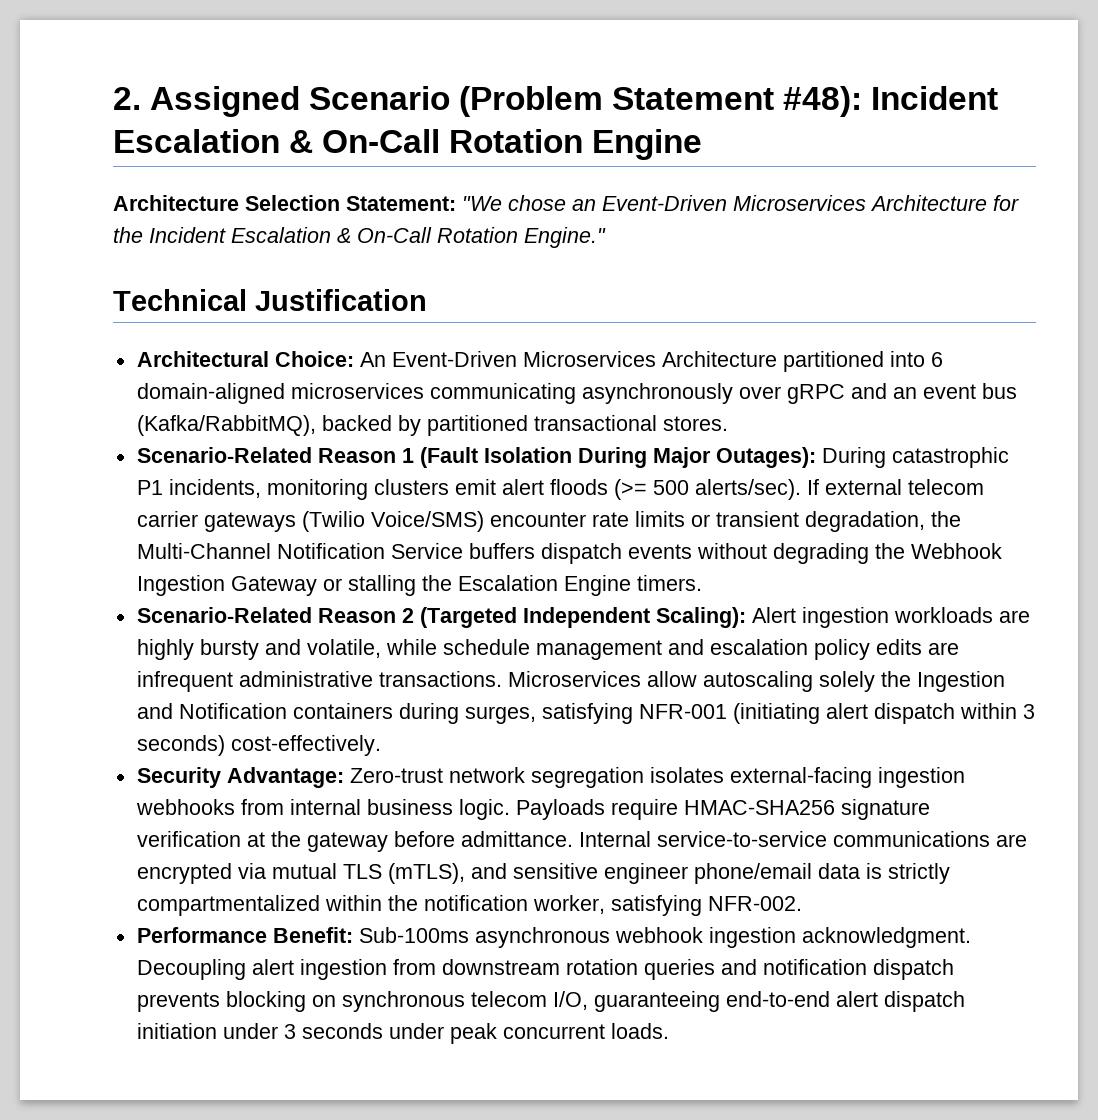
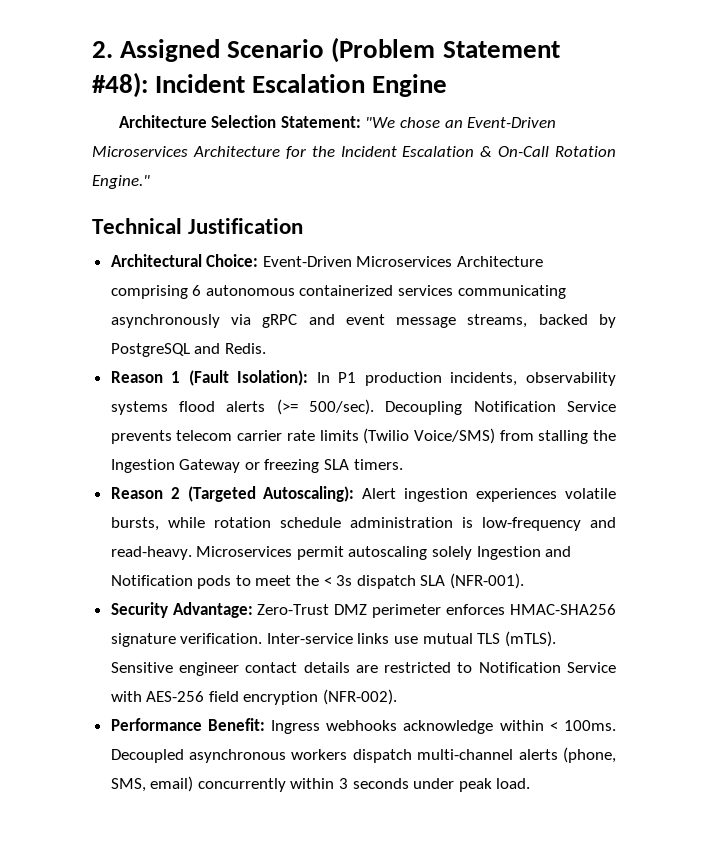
[289,129,584,153] & On-Call Rotation -> (366, 83) none
[359,351,943,372] [136,383,424,404] An Event-Driven Microservices Architecture partitioned into 6 domain-aligned microservices -> [262,256,544,267] [110,285,454,299] Event-Driven Microservices Architecture comprising 6 autonomous containerized services
[738,386,781,399] over -> [230,314,251,325] via
[892,383,1017,399] [136,415,728,436] [136,447,1009,468] [136,479,984,500] [136,511,961,532] [136,543,1002,564] [136,575,631,596] an event bus (Kafka/RabbitMQ), backed by partitioned transactional stores. // Scenario-Related Reason 1 (Fault Isolation During Major Outages): During catastrophic P1 incidents, monitoring clusters emit alert floods (>= 500 alerts/sec). If external telecom carrier gateways (Twilio Voice/SMS) encounter rate limits or transient degradation, the Multi-Channel Notification Service buffers dispatch events without degrading the Webhook Ingestion Gateway or stalling the Escalation Engine -> [345,314,617,328] [110,343,266,357] [110,370,616,386] [110,399,616,415] [110,428,616,444] [110,459,350,473] event message streams, backed by PostgreSQL and Redis. // Reason 1 (Fault Isolation): In P1 production incidents, observability systems flood alerts (>= 500/sec). Decoupling Notification Service prevents telecom carrier rate limits (Twilio Voice/SMS) from stalling the Ingestion Gateway or freezing SLA
[136,607,312,623] Scenario-Related -> (403, 464) none
[522,607,1030,628] [136,639,959,660] [136,671,697,692] Independent Scaling): Alert ingestion workloads are highly bursty and volatile, while schedule management and escalation policy edits are infrequent administrative transactions. Microservices allow -> [263,486,616,502] [110,517,616,531] [110,546,344,560] Autoscaling): Alert ingestion experiences volatile bursts, while rotation schedule administration is low-frequency and read-heavy. Microservices permit
[880,671,911,687] the -> (473, 553) none
[292,703,1035,724] [136,735,381,756] [136,767,965,788] [135,799,930,820] [136,831,1027,852] [136,863,950,884] [136,895,802,916] [136,927,971,948] [136,959,954,980] [136,991,965,1012] [136,1023,278,1039] containers during surges, satisfying NFR-001 (initiating alert dispatch within 3 seconds) cost-effectively. // Security Advantage: Zero-trust network segregation isolates external-facing ingestion webhooks from internal business logic. Payloads require HMAC-SHA256 signature verification at the gateway before admittance. Internal service-to-service communications are encrypted via mutual TLS (mTLS), and sensitive engineer phone/email data is strictly compartmentalized within the notification worker, satisfying NFR-002. // Performance Benefit: Sub-100ms asynchronous webhook ingestion acknowledgment. Decoupling alert ingestion from downstream rotation queries and notification dispatch prevents blocking on synchronous telecom I/O, guaranteeing end-to-end alert dispatch initiation under -> [197,573,525,589] [110,602,616,618] [110,631,556,647] [110,662,617,676] [110,689,398,705] [110,718,617,734] [110,747,616,763] [110,776,335,792] pods to meet the < 3s dispatch SLA (NFR-001). // Security Advantage: Zero-Trust DMZ perimeter enforces HMAC-SHA256 signature verification. Inter-service links use mutual TLS (mTLS). Sensitive engineer contact details are restricted to Notification Service with AES-256 field encryption (NFR-002). // Performance Benefit: Ingress webhooks acknowledge within < 100ms. Decoupled asynchronous workers dispatch multi-channel alerts (phone, SMS, email) concurrently within
[502,1023,669,1039] concurrent loads. -> [496,778,531,789] load.

